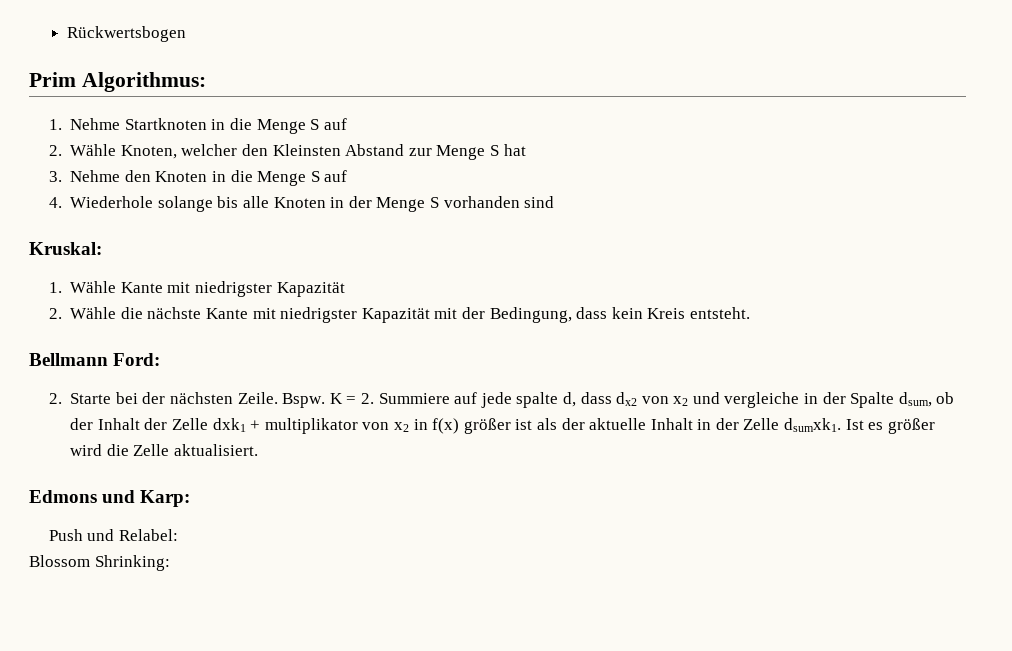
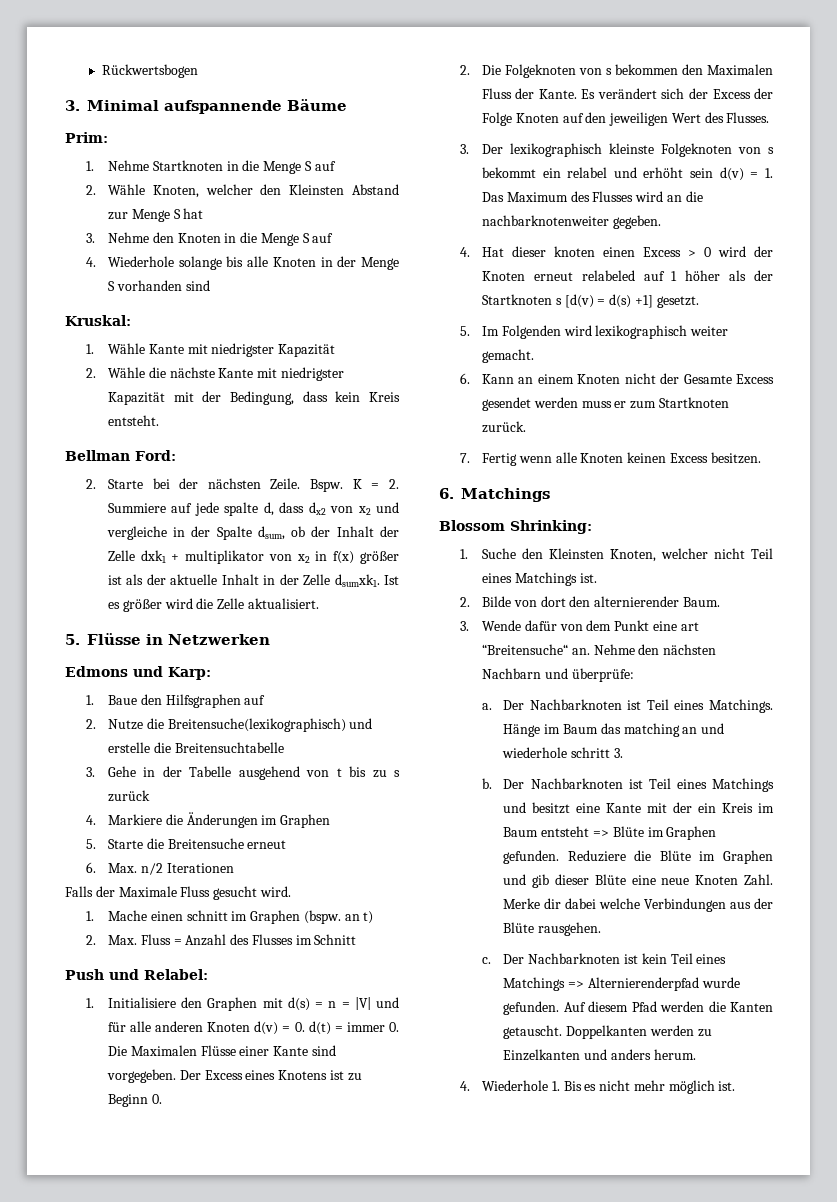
[29,72,206,92] Prim Algorithmus: -> [65,99,347,114] [65,132,108,143] 3. Minimal aufspannende Bäume // Prim:
[29,353,108,366] Bellmann -> [65,450,130,461] Bellman
(259, 450) none -> [65,633,270,645] // 5. Flüsse in Netzwerken
[48,529,178,541] [29,555,170,571] Push und Relabel: // Blossom Shrinking: -> [86,694,266,708] [86,718,373,732] [107,742,284,753] [86,766,400,780] [107,790,150,802] [86,812,331,828] [86,838,287,849] [86,862,234,875] [65,886,291,900] [86,910,374,924] [86,934,357,946] [65,969,208,980] [86,997,399,1011] [107,1021,399,1035] [107,1045,336,1056] [106,1069,362,1083] [107,1094,162,1107] [460,64,773,78] [481,88,773,99] [481,112,770,126] [460,143,774,157] [481,167,773,181] [481,191,703,202] [481,215,661,229] [460,246,773,257] [481,270,773,281] [481,294,699,308] [460,325,729,339] [481,349,534,363] [460,373,774,384] [481,397,729,411] [481,421,526,433] [460,452,761,466] [439,488,550,502] [439,520,592,534] [460,548,773,562] [481,572,597,586] [460,596,720,607] [460,620,699,631] [481,644,717,655] [481,668,634,682] [481,699,773,713] [503,723,725,737] [502,747,623,758] [481,778,774,792] [503,802,774,814] [503,826,717,840] [503,850,773,864] [503,874,773,888] [503,898,773,912] [503,922,602,936] [481,953,727,964] [503,977,740,991] [503,1001,773,1015] [503,1025,712,1039] [503,1049,696,1061] [460,1080,736,1094] 1. Baue den Hilfsgraphen auf // 2. Nutze die Breitensuche(lexikographisch) und erstelle die Breitensuchtabelle // 3. Gehe in der Tabelle ausgehend von t bis zu s zurück // 4. Markiere die Änderungen im Graphen // 5. Starte die Breitensuche erneut // 6. Max. n/2 Iterationen // Falls der Maximale Fluss gesucht wird. // 1. Mache einen schnitt im Graphen (bspw. an t) // 2. Max. Fluss = Anzahl des Flusses im Schnitt // Push und Relabel: // 1. Initialisiere den Graphen mit d(s) = n = |V| und für alle anderen Knoten d(v) = 0. d(t) = immer 0. Die Maximalen Flüsse einer Kante sind vorgegeben. Der Excess eines Knotens ist zu Beginn 0. // 2. Die Folgeknoten von s bekommen den Maximalen Fluss der Kante. Es verändert sich der Excess der Folge Knoten auf den jeweiligen Wert des Flusses. // 3. Der lexikographisch kleinste Folgeknoten von s bekommt ein relabel und erhöht sein d(v) = 1. Das Maximum des Flusses wird an die nachbarknotenweiter gegeben. // 4. Hat dieser knoten einen Excess > 0 wird der Knoten erneut relabeled auf 1 höher als der Startknoten s [d(v) = d(s) +1] gesetzt. // 5. Im Folgenden wird lexikographisch weiter gemacht. // 6. Kann an einem Knoten nicht der Gesamte Excess gesendet werden muss er zum Startknoten zurück. // 7. Fertig wenn alle Knoten keinen Excess besitzen. // 6. Matchings // Blossom Shrinking: // 1. Suche den Kleinsten Knoten, welcher nicht Teil eines Matchings ist. // 2. Bilde von dort den alternierender Baum. // 3. Wende dafür von dem Punkt eine art “Breitensuche“ an. Nehme den nächsten Nachbarn und überprüfe: // a. Der Nachbarknoten ist Teil eines Matchings. Hänge im Baum das matching an und wiederhole schritt 3. // b. Der Nachbarknoten ist Teil eines Matchings und besitzt eine Kante mit der ein Kreis im Baum entsteht => Blüte im Graphen gefunden. Reduziere die Blüte im Graphen und gib dieser Blüte eine neue Knoten Zahl. Merke dir dabei welche Verbindungen aus der Blüte rausgehen. // c. Der Nachbarknoten ist kein Teil eines Matchings => Alternierenderpfad wurde gefunden. Auf diesem Pfad werden die Kanten getauscht. Doppelkanten werden zu Einzelkanten und anders herum. // 4. Wiederhole 1. Bis es nicht mehr möglich ist.

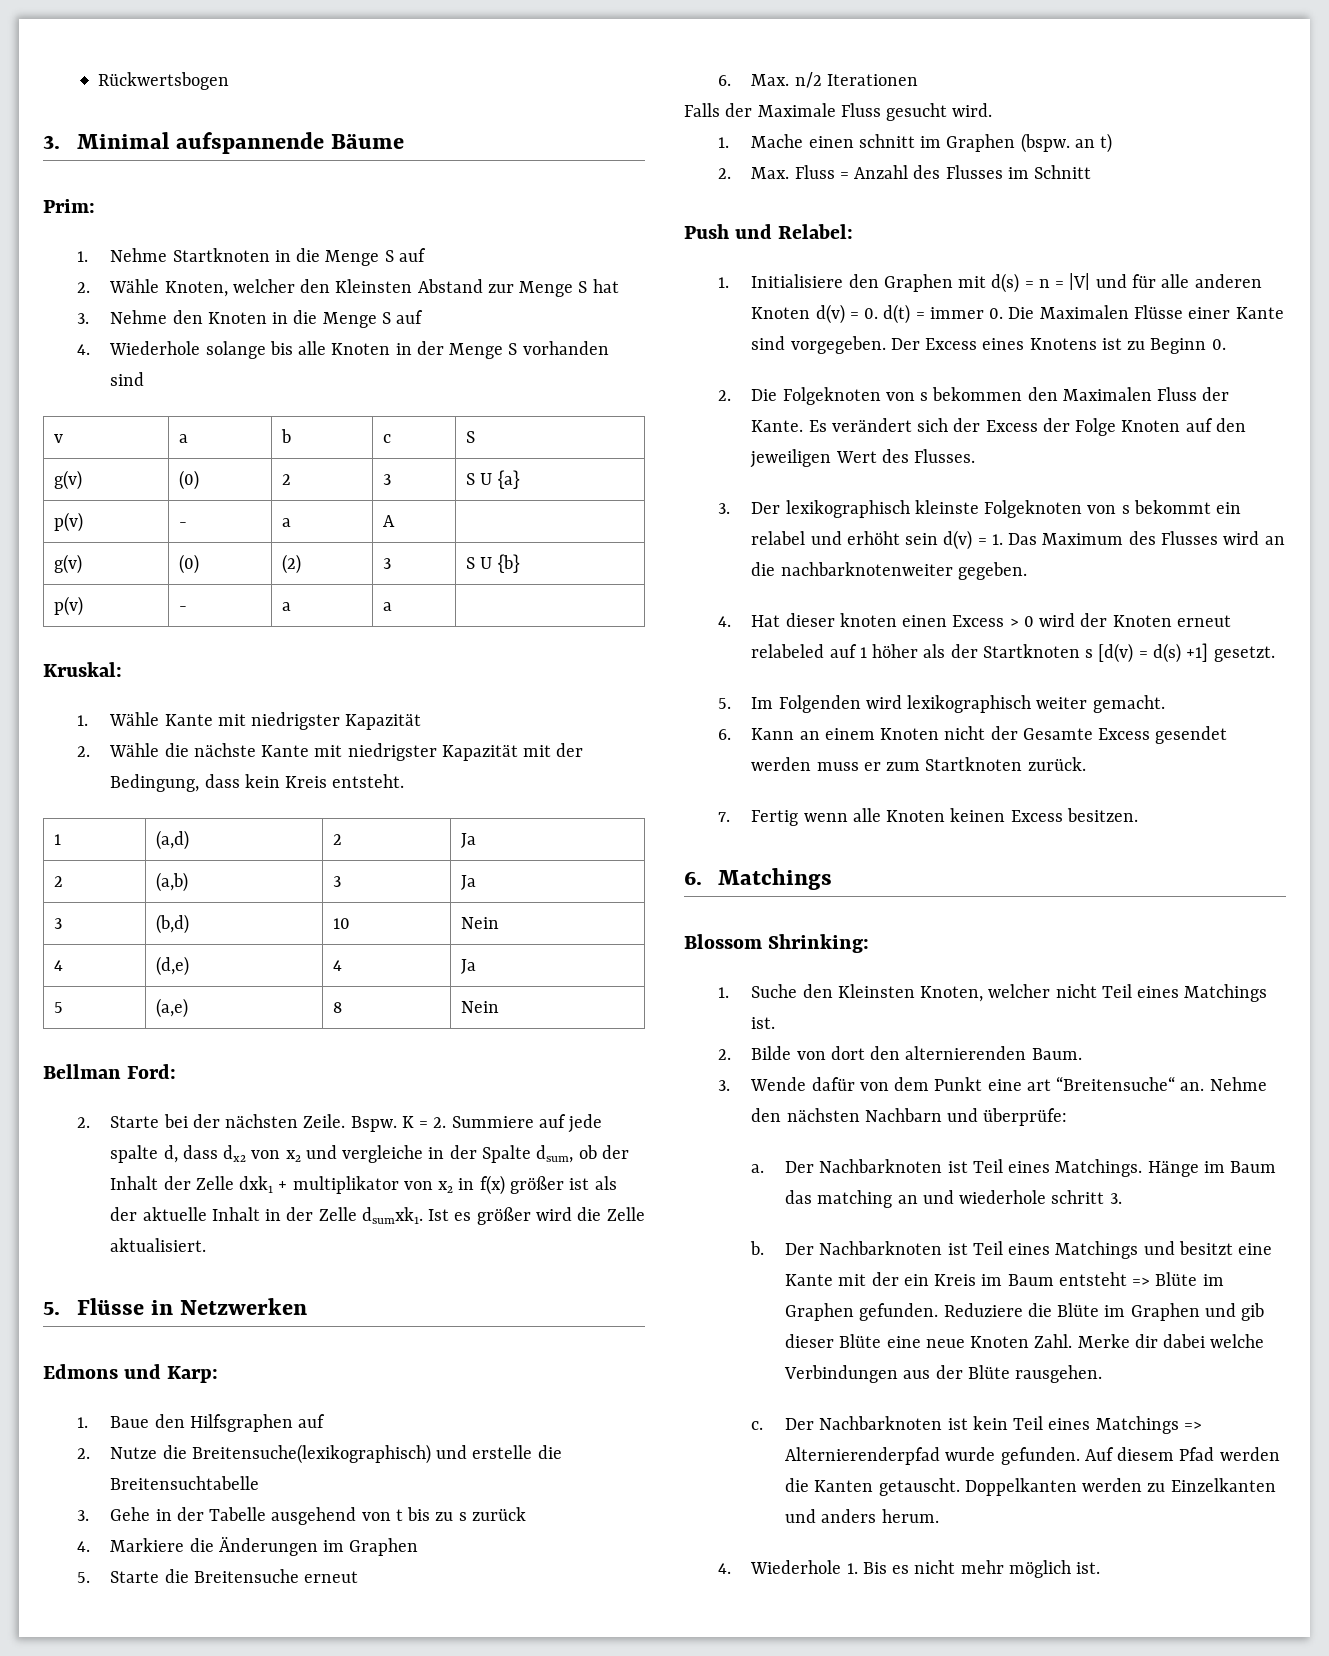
(210, 285) none -> [54,434,64,443] [179,434,189,443] [281,429,292,443] [383,434,392,443] [466,431,476,443] [54,470,83,490] [179,470,200,490] [282,474,292,485] [383,474,392,485] [466,470,520,489] [54,512,84,532] [179,522,188,527] [282,518,292,527] [383,515,396,527] [54,554,83,574] [179,554,200,574] [282,554,302,574] [383,558,392,569] [466,554,520,573] [54,596,84,616] [179,606,188,611] [282,602,292,611] [383,602,393,611] // v | a | b | c | S // g(v) | (0) | 2 | 3 | S U {a} // p(v) | - | a | A | // g(v) | (0) | (2) | 3 | S U {b} // p(v) | - | a | a |
(159, 420) none -> [54,834,62,845] [156,830,190,850] [333,834,343,845] [461,833,477,848] [54,876,64,887] [156,872,189,892] [333,876,342,887] [461,875,477,890] [54,918,63,929] [156,914,190,934] [333,918,351,929] [461,917,500,929] [54,960,64,971] [156,956,190,976] [333,960,343,971] [461,959,477,974] [54,1002,64,1013] [156,998,189,1018] [333,1002,343,1013] [461,1001,500,1013] // 1 | (a,d) | 2 | Ja // 2 | (a,b) | 3 | Ja // 3 | (b,d) | 10 | Nein // 4 | (d,e) | 4 | Ja // 5 | (a,e) | 8 | Nein
[594,596,680,607] alternierender -> [905,1046,1027,1060] alternierenden

